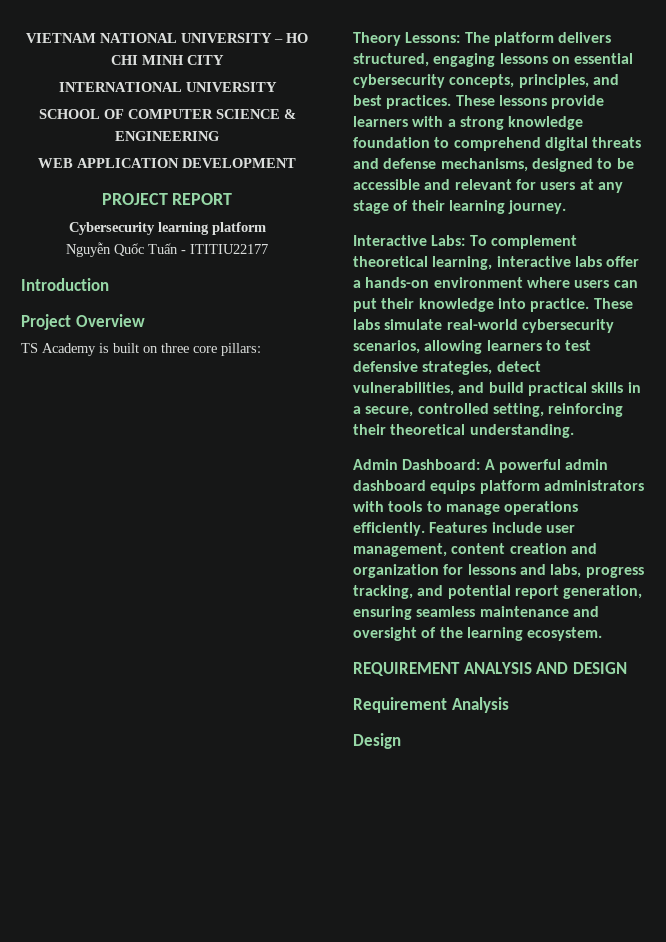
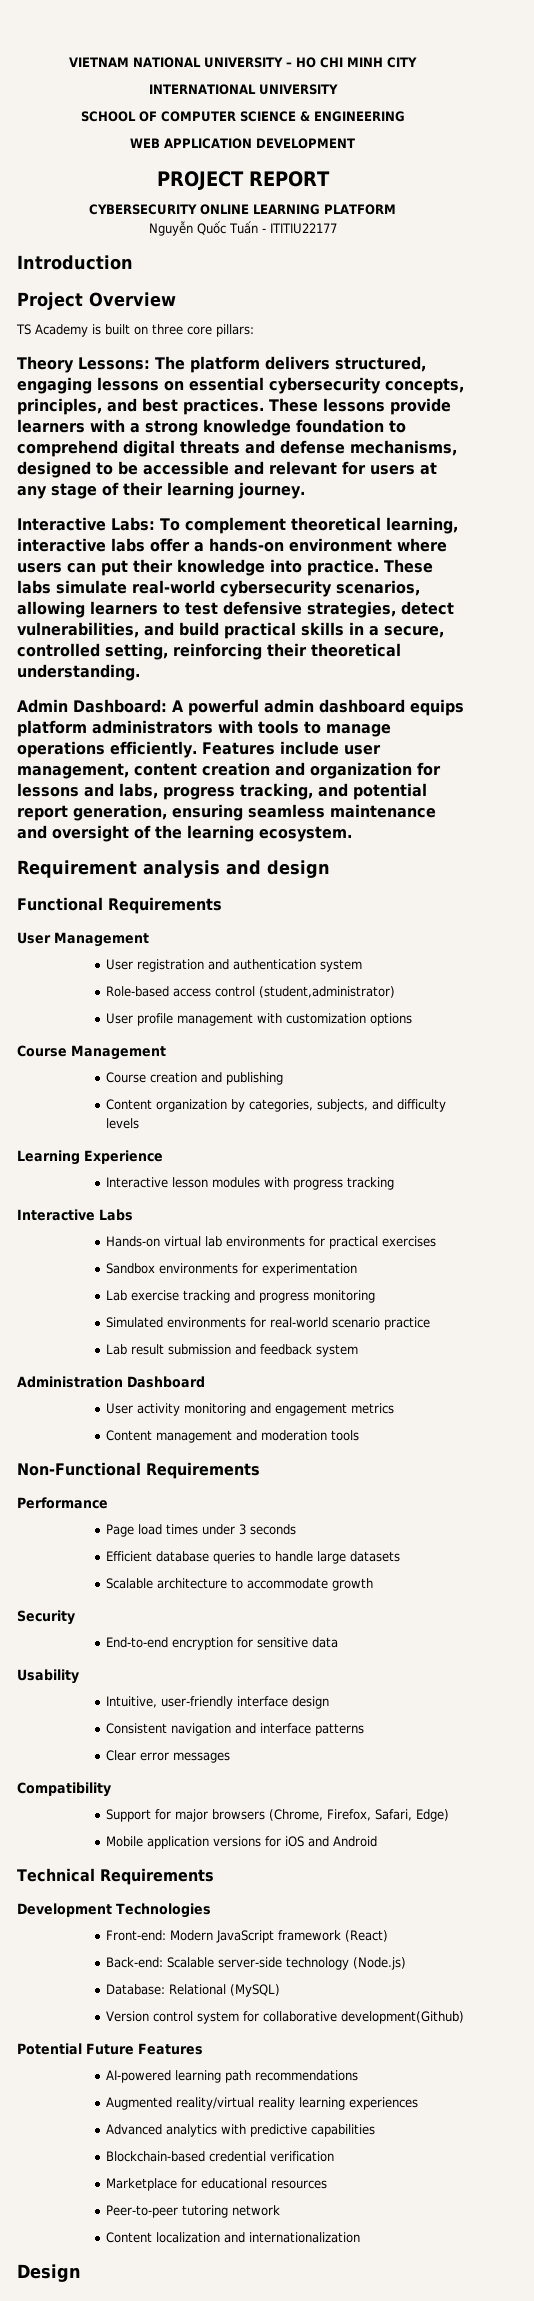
[68,222,266,235] Cybersecurity learning platform -> [89,204,396,215] CYBERSECURITY ONLINE LEARNING PLATFORM
[353,662,627,676] [353,697,509,713] REQUIREMENT ANALYSIS AND DESIGN // Requirement Analysis -> [17,860,330,878] [17,897,222,914] [17,932,149,947] [105,959,362,972] [105,986,395,998] [105,1013,412,1026] [17,1045,166,1060] [105,1072,283,1085] [105,1099,446,1112] [105,1118,139,1129] [17,1150,163,1165] [105,1177,394,1190] [17,1209,133,1221] [105,1236,436,1249] [105,1263,357,1276] [105,1290,375,1303] [105,1317,430,1330] [105,1344,358,1357] [17,1376,205,1388] [105,1403,394,1416] [105,1430,359,1443] [17,1462,260,1479] [17,1497,108,1509] [105,1524,296,1537] [105,1551,400,1564] [105,1578,373,1591] [17,1610,75,1625] [105,1637,338,1650] [17,1669,79,1684] [105,1696,329,1709] [105,1723,364,1736] [105,1750,230,1763] [17,1782,111,1797] [105,1809,449,1822] [105,1836,377,1849] [17,1868,214,1885] [17,1903,211,1918] [105,1930,388,1943] [105,1957,406,1970] [105,1984,280,1997] [105,2011,464,2024] [17,2043,203,2055] [105,2070,358,2083] [105,2097,418,2110] [105,2124,375,2137] [105,2151,334,2162] [105,2178,327,2191] [105,2205,280,2218] [105,2232,360,2243] Requirement analysis and design // Functional Requirements // User Management // User registration and authentication system // Role-based access control (student,administrator) // User profile management with customization options // Course Management // Course creation and publishing // Content organization by categories, subjects, and difficulty levels // Learning Experience // Interactive lesson modules with progress tracking // Interactive Labs // Hands-on virtual lab environments for practical exercises // Sandbox environments for experimentation // Lab exercise tracking and progress monitoring // Simulated environments for real-world scenario practice // Lab result submission and feedback system // Administration Dashboard // User activity monitoring and engagement metrics // Content management and moderation tools // Non-Functional Requirements // Performance // Page load times under 3 seconds // Efficient database queries to handle large datasets // Scalable architecture to accommodate growth // Security // End-to-end encryption for sensitive data // Usability // Intuitive, user-friendly interface design // Consistent navigation and interface patterns // Clear error messages // Compatibility // Support for major browsers (Chrome, Firefox, Safari, Edge) // Mobile application versions for iOS and Android // Technical Requirements // Development Technologies // Front-end: Modern JavaScript framework (React) // Back-end: Scalable server-side technology (Node.js) // Database: Relational (MySQL) // Version control system for collaborative development(Github) // Potential Future Features // AI-powered learning path recommendations // Augmented reality/virtual reality learning experiences // Advanced analytics with predictive capabilities // Blockchain-based credential verification // Marketplace for educational resources // Peer-to-peer tutoring network // Content localization and internationalization

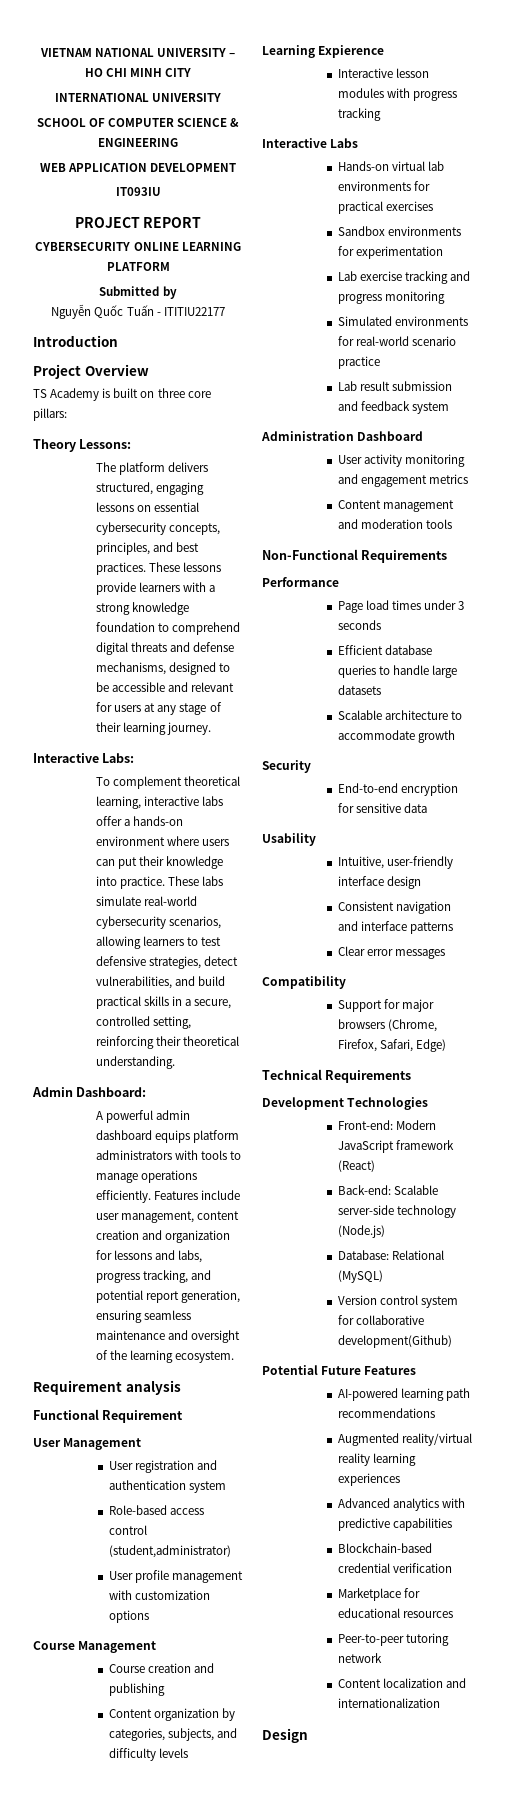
(355, 143) none -> [115,187,161,196] // IT093IU
(396, 209) none -> [99,286,177,299] // Submitted by
(150, 363) none -> (132, 444) //
(155, 524) none -> (135, 758) //
(167, 706) none -> (147, 1092) //
[226,860,330,878] and design -> (181, 1387) none
[108,897,222,914] Requirements -> [102,1410,184,1423] Requirement
[84,1150,163,1164] Experience -> [318,45,385,58] Expierence
[105,1836,377,1849] // Mobile application versions for iOS and Android -> (446, 1045) none

